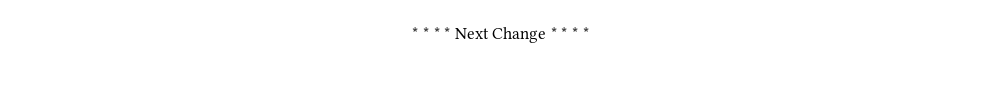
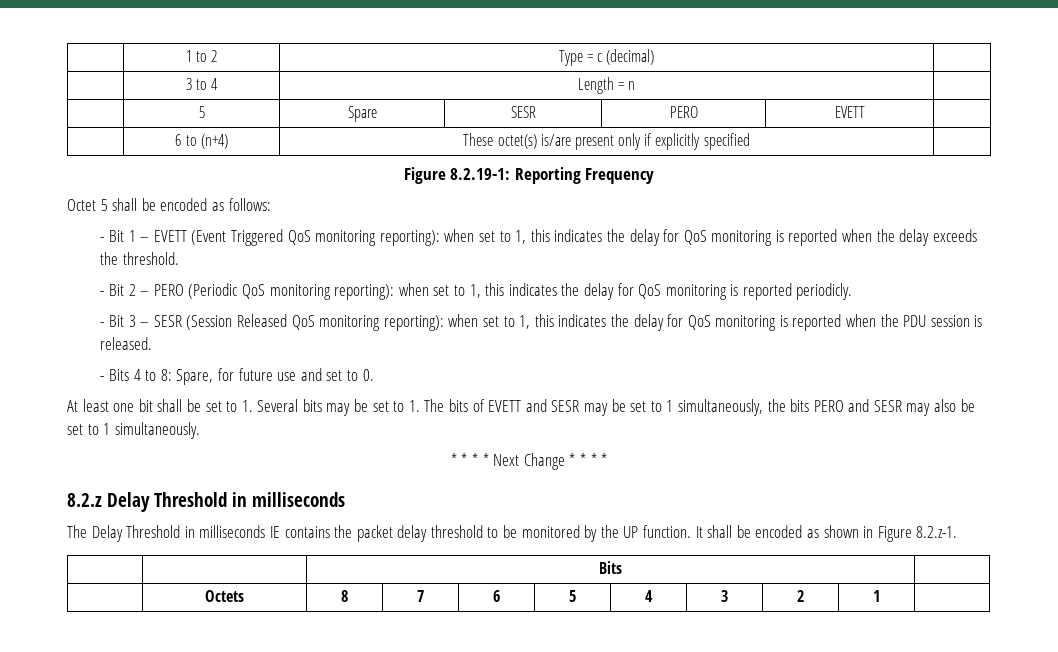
(412, 33) none -> [185,50,218,62] [558,49,655,66] [185,78,219,90] [577,77,636,94] [198,106,205,118] [347,106,377,122] [510,106,536,118] [669,106,698,118] [834,106,865,118] [175,134,228,149] [463,133,750,150] [403,167,655,184] [67,198,271,211] [100,229,977,246] [100,252,180,265] [100,283,853,300] [100,314,983,331] [100,337,153,350] [100,368,374,385] [67,399,975,416] [67,422,200,439] | 1 to 2 | Type = c (decimal) | // | 3 to 4 | Length = n | // | 5 | Spare | SESR | PERO | EVETT | // | 6 to (n+4) | These octet(s) is/are present only if explicitly specified | // Figure 8.2.19-1: Reporting Frequency // Octet 5 shall be encoded as follows: // - Bit 1 – EVETT (Event Triggered QoS monitoring reporting): when set to 1, this indicates the delay for QoS monitoring is reported when the delay exceeds the threshold. // - Bit 2 – PERO (Periodic QoS monitoring reporting): when set to 1, this indicates the delay for QoS monitoring is reported periodicly. // - Bit 3 – SESR (Session Released QoS monitoring reporting): when set to 1, this indicates the delay for QoS monitoring is reported when the PDU session is released. // - Bits 4 to 8: Spare, for future use and set to 0. // At least one bit shall be set to 1. Several bits may be set to 1. The bits of EVETT and SESR may be set to 1 simultaneously, the bits PERO and SESR may also be set to 1 simultaneously. //
(589, 33) none -> [67,492,345,512] [67,525,958,542] [599,561,623,574] [205,590,244,602] [341,590,348,602] [417,590,424,602] [493,590,500,602] [569,590,576,602] [645,590,653,602] [721,590,728,602] [797,590,804,602] [873,590,880,602] // 8.2.z Delay Threshold in milliseconds // The Delay Threshold in milliseconds IE contains the packet delay threshold to be monitored by the UP function. It shall be encoded as shown in Figure 8.2.z-1. // | | Bits | // | Octets | 8 | 7 | 6 | 5 | 4 | 3 | 2 | 1 |

